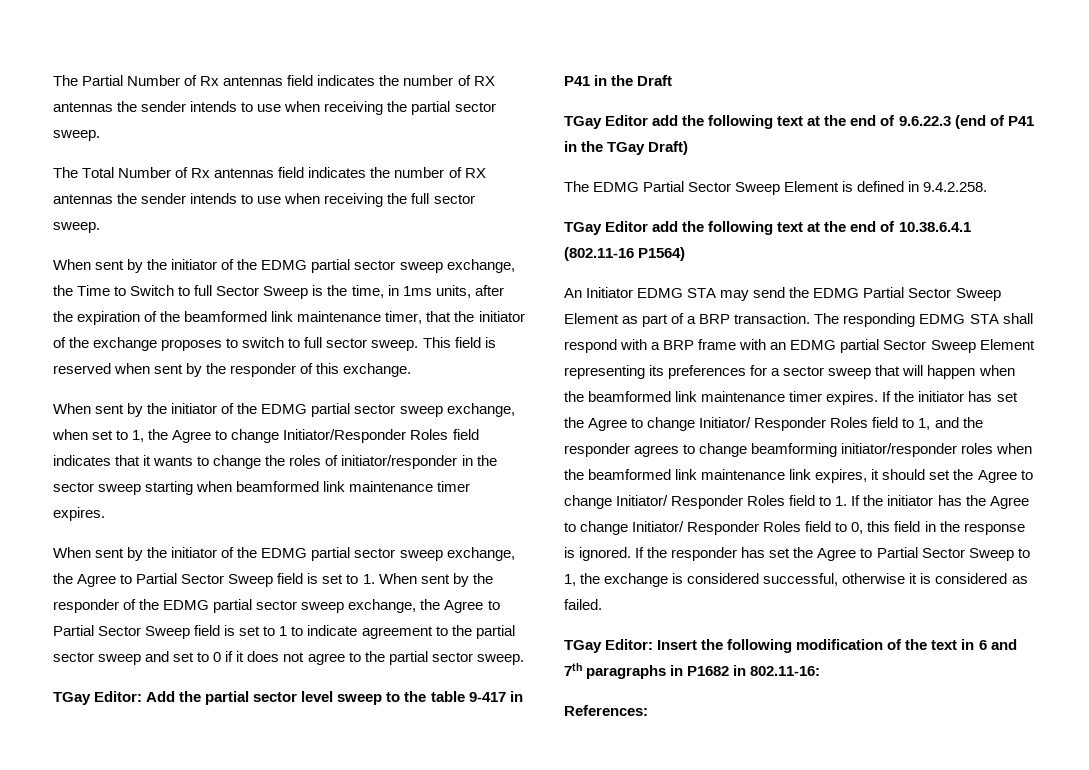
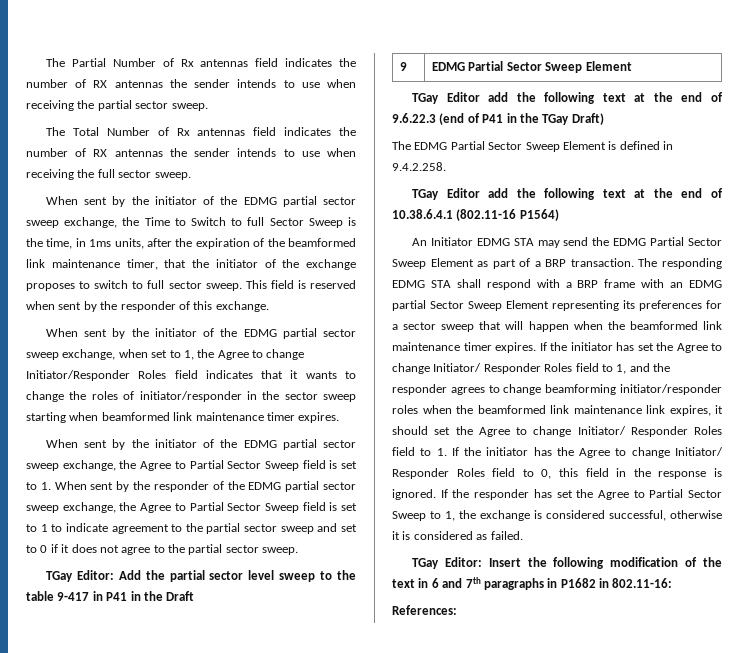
(673, 80) none -> [400,62,408,71] [432,61,632,73] // 9 | EDMG Partial Sector Sweep Element

